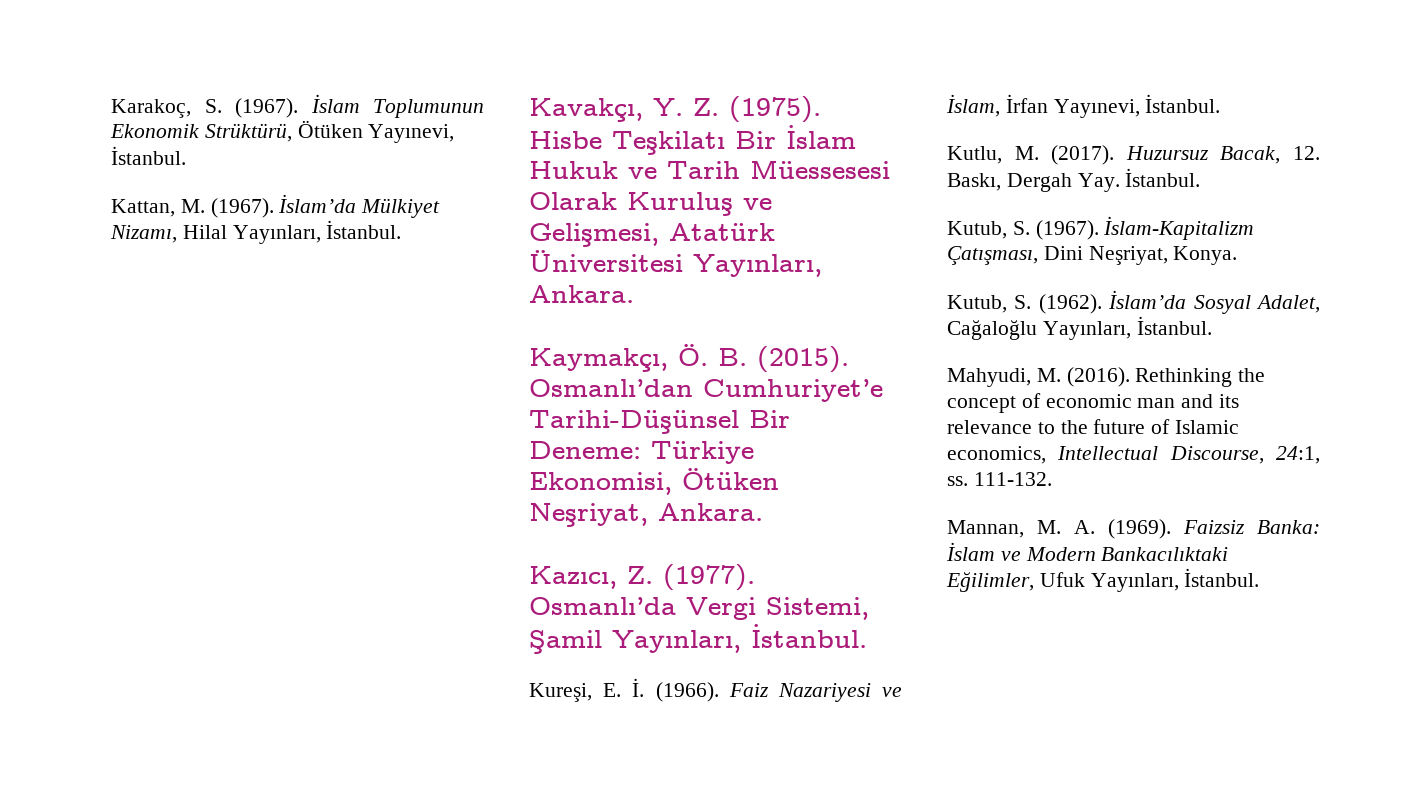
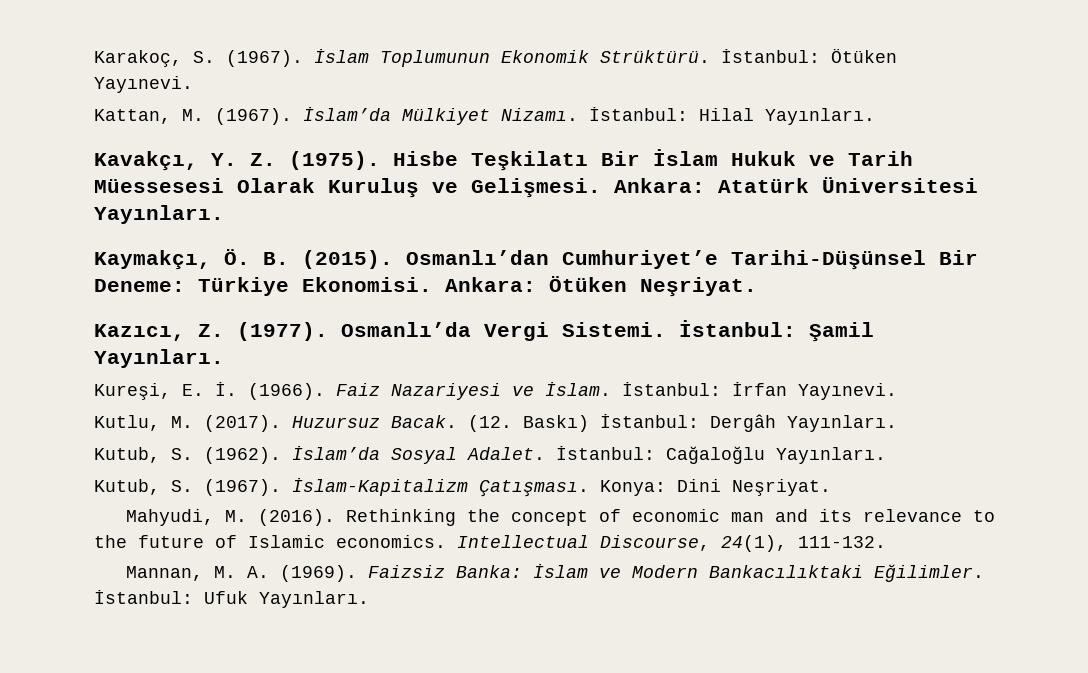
[204,120,455,143] [111,146,186,165] Strüktürü, Ötüken Yayınevi, İstanbul. -> [600,48,897,63] [94,76,193,93] Strüktürü. İstanbul: Ötüken Yayınevi.
[110,220,402,244] Nizamı, Hilal Yayınları, İstanbul. -> [501,106,875,125] Nizamı. İstanbul: Hilal Yayınları.
[529,223,775,247] [529,250,822,277] [529,285,634,303] Gelişmesi, Atatürk Üniversitesi Yayınları, Ankara. -> [471,177,978,198] [94,205,224,224] Gelişmesi. Ankara: Atatürk Üniversitesi Yayınları.
[529,468,779,495] [529,503,763,527] Ekonomisi, Ötüken Neşriyat, Ankara. -> [302,276,757,297] Ekonomisi. Ankara: Ötüken Neşriyat.
[766,597,869,620] [529,624,867,654] Sistemi, Şamil Yayınları, İstanbul. -> [562,320,874,342] [94,349,224,368] Sistemi. İstanbul: Şamil Yayınları.
[946,94,1221,118] İslam, İrfan Yayınevi, İstanbul. -> [545,381,897,400] İslam. İstanbul: İrfan Yayınevi.
[1220,146,1320,164] [947,168,1201,192] [947,216,1255,240] [947,246,1238,265] Bacak, 12. Baskı, Dergah Yay. İstanbul. // Kutub, S. (1967). İslam-Kapitalizm Çatışması, Dini Neşriyat, Konya. -> [391,413,897,432] Bacak. (12. Baskı) İstanbul: Dergâh Yayınları.
[1256,295,1320,313] [947,316,1212,340] Adalet, Cağaloğlu Yayınları, İstanbul. -> [467,445,886,464] [94,477,831,497] Adalet. İstanbul: Cağaloğlu Yayınları. // Kutub, S. (1967). İslam-Kapitalizm Çatışması. Konya: Dini Neşriyat.
[947,446,1046,464] economics, -> [336,535,446,548] economics.
[1276,446,1320,464] [947,476,968,486] 24:1, ss. -> [721,535,787,552] 24(1),
[946,568,1260,592] Eğilimler, Ufuk Yayınları, İstanbul. -> [874,564,985,582] [94,589,369,608] Eğilimler. İstanbul: Ufuk Yayınları.

